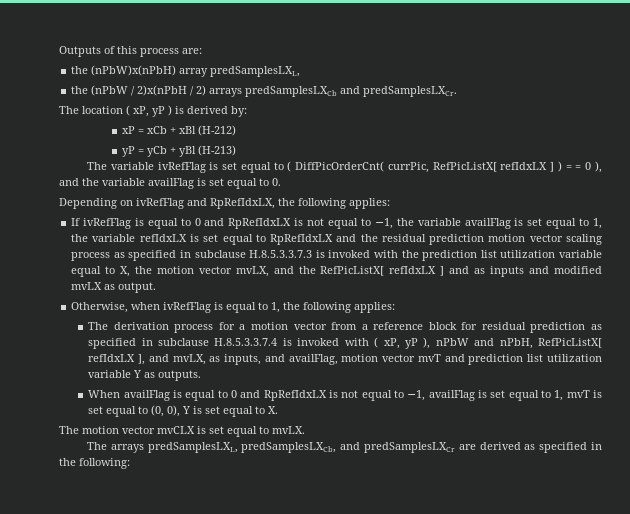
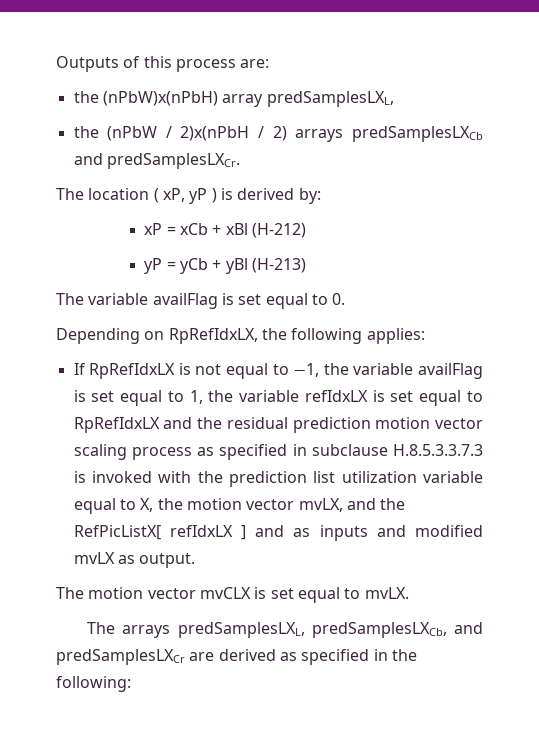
[157,161,602,173] [59,178,145,186] ivRefFlag is set equal to ( DiffPicOrderCnt( currPic, RefPicListX[ refIdxLX ] ) = = 0 ), and the variable -> (149, 299) none
[136,198,207,209] ivRefFlag and -> (165, 335) none
[82,218,225,229] ivRefFlag is equal to 0 and -> (86, 369) none
[71,302,396,313] [88,322,602,333] [88,337,603,349] [88,354,602,365] [88,370,202,381] [88,390,602,401] [88,405,279,417] // Otherwise, when ivRefFlag is equal to 1, the following applies: // The derivation process for a motion vector from a reference block for residual prediction as specified in subclause H.8.5.3.3.7.4 is invoked with ( xP, yP ), nPbW and nPbH, RefPicListX[ refIdxLX ], and mvLX, as inputs, and availFlag, motion vector mvT and prediction list utilization variable Y as outputs. // When availFlag is equal to 0 and RpRefIdxLX is not equal to −1, availFlag is set equal to 1, mvT is set equal to (0, 0), Y is set equal to X. -> (196, 560) none

